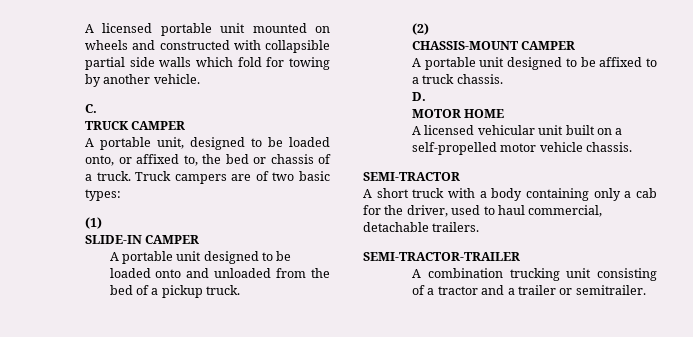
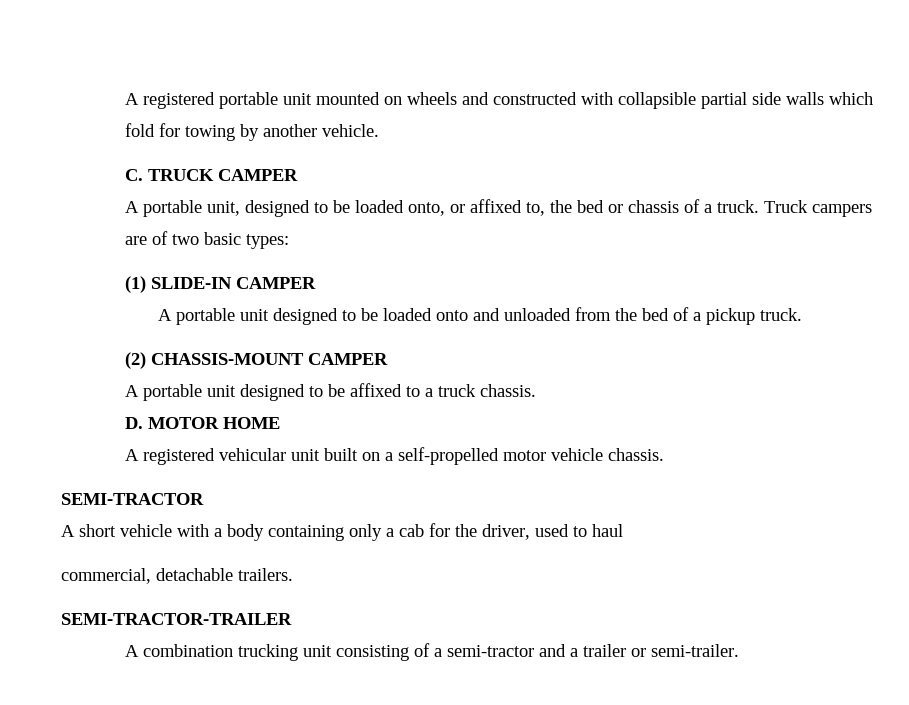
[84,23,153,33] A licensed -> [125,92,216,109] A registered
(97, 108) // -> (144, 175) none
(102, 223) // -> (147, 284) none
(429, 29) // -> (147, 360) none
(426, 96) // -> (144, 423) none
[424,125,475,135] licensed -> [143,448,216,465] registered
[412,188,445,198] truck -> [120,524,172,537] vehicle
(525, 210) none -> (623, 530) //
[437,286,478,295] tractor -> [447,645,535,657] semi-tractor
[575,285,646,295] semitrailer. -> [651,644,740,657] semi-trailer.

